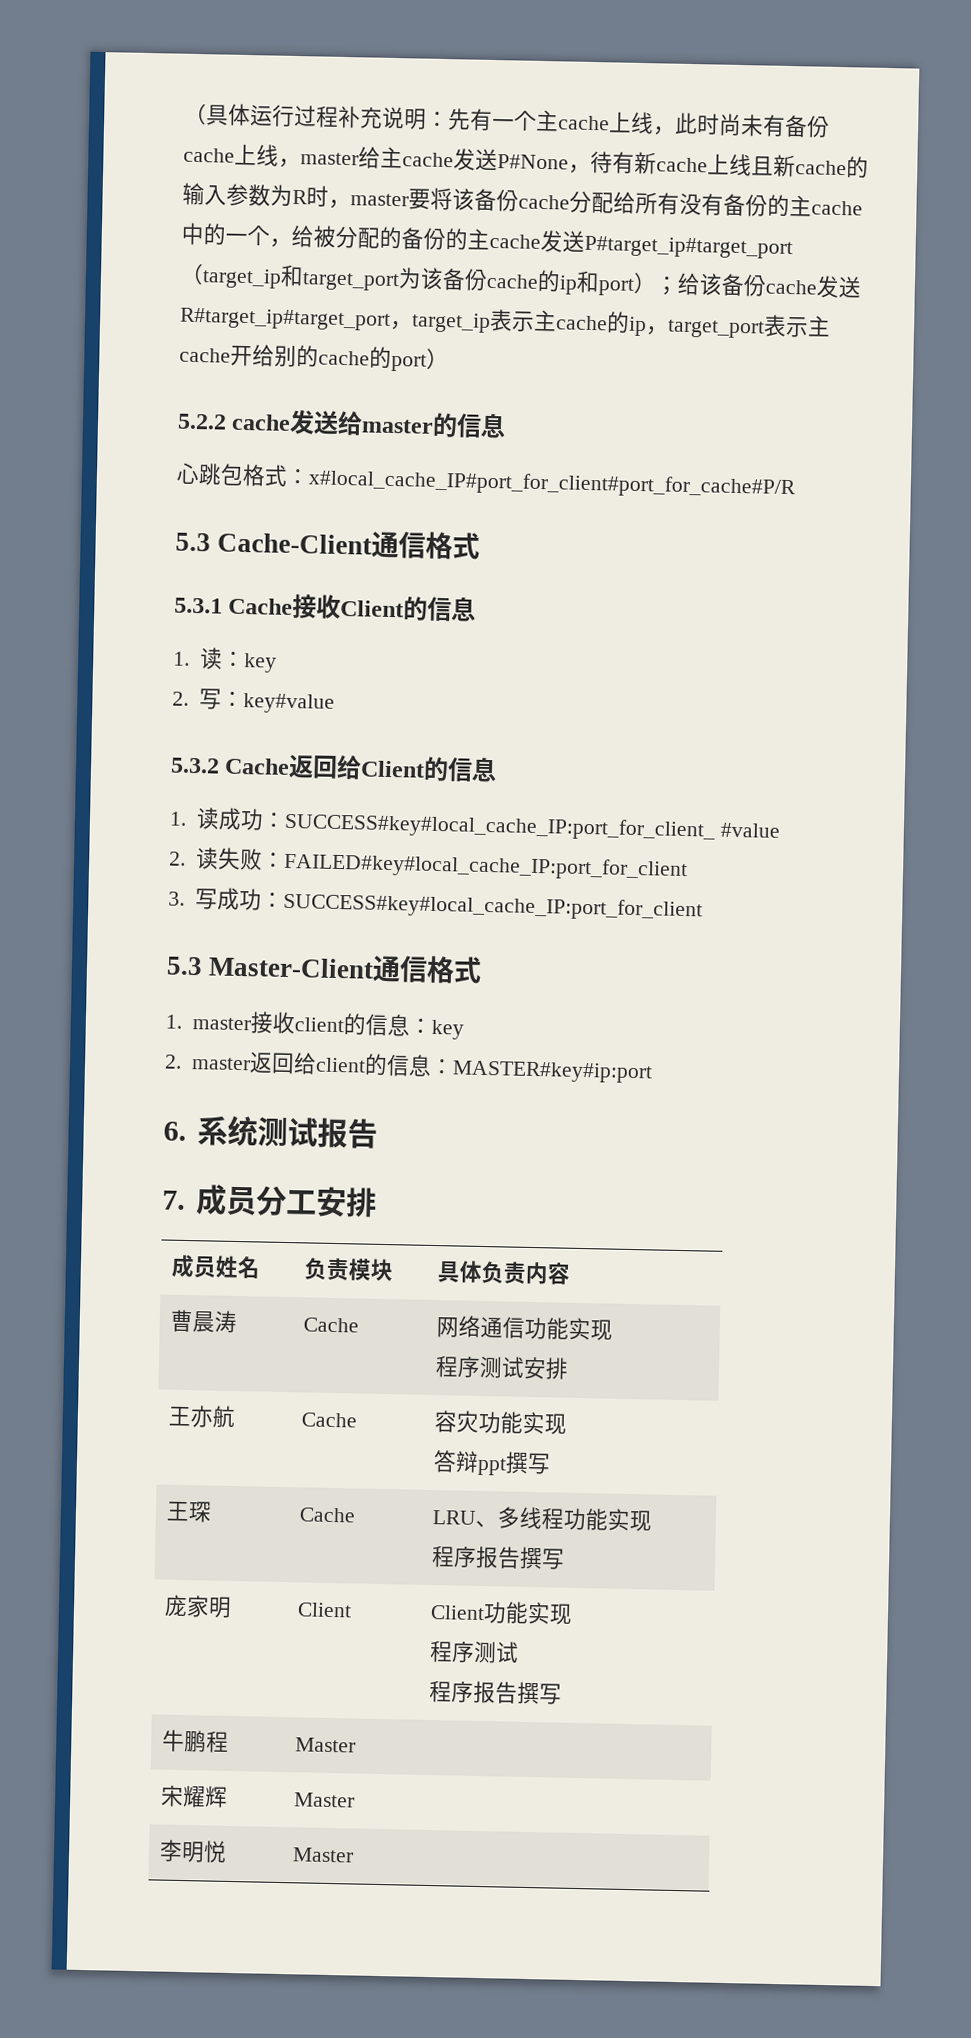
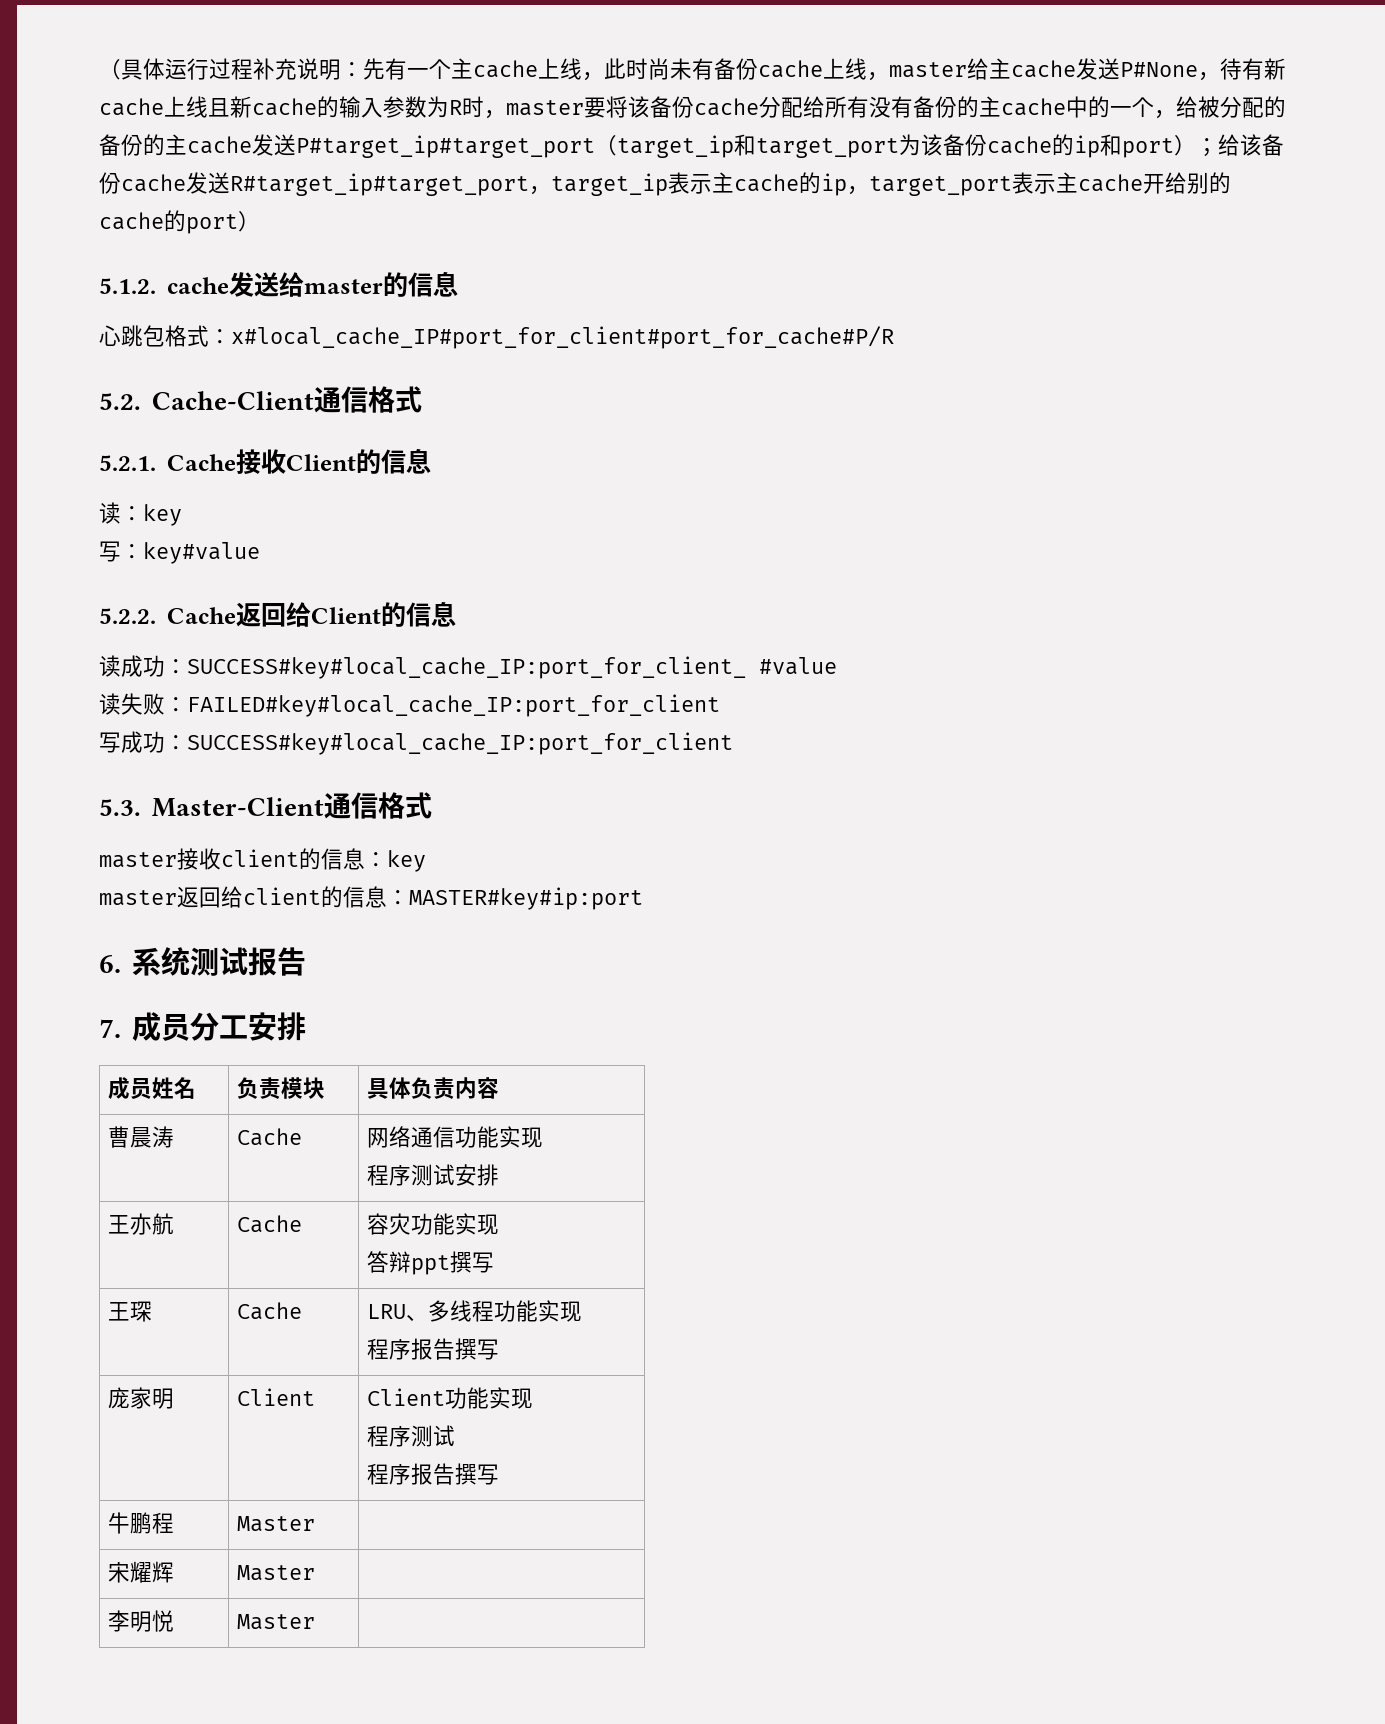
[177,413,227,430] 5.2.2 -> [99,278,156,294] 5.1.2.
[175,532,211,552] 5.3 -> [99,393,141,410] 5.2.
[174,597,223,614] 5.3.1 -> [99,455,156,471] 5.2.1.
[173,651,190,666] 1. -> (431, 461) none
[172,691,189,706] 2. -> (182, 515) none
[170,757,220,774] 5.3.2 -> [99,608,156,624] 5.2.2.
[169,811,187,826] 1. -> (456, 614) none
[169,851,186,866] 2. -> (837, 666) none
[168,891,185,906] 3. -> (720, 705) none
[166,956,203,976] 5.3 -> [99,799,141,816] 5.3.
[165,1014,183,1029] 1. -> (432, 805) none
[164,1054,182,1069] 2. -> (426, 861) none

